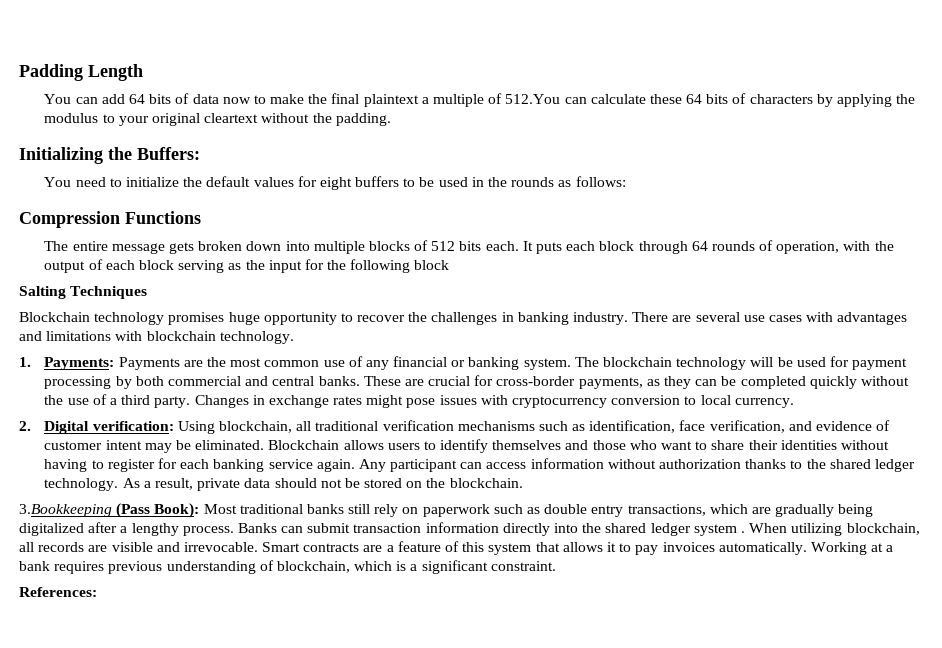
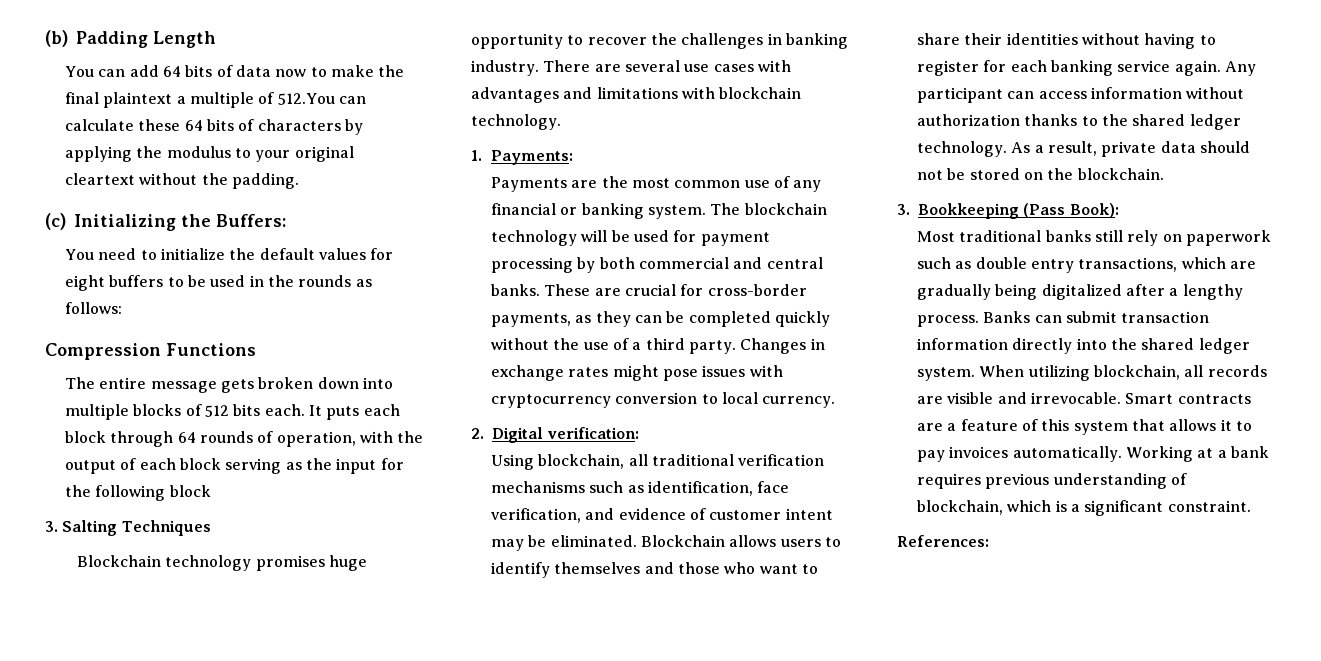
(19, 72) none -> [45,30,68,47] (b)
(391, 119) none -> [45,213,66,230] (c)
(450, 265) none -> [45,521,58,532] 3.
(115, 363) none -> (573, 157) //
(174, 426) none -> (640, 433) //
[19,504,112,517] 3.Bookkeeping -> [897,203,1019,219] 3. Bookkeeping
(200, 510) none -> (1119, 210) //
[693,524,745,536] system . -> [916,367,975,381] system.

